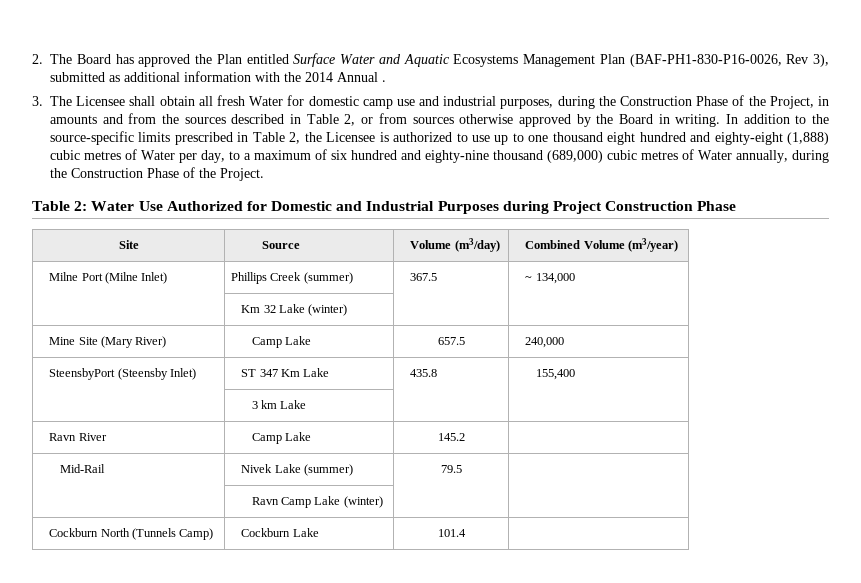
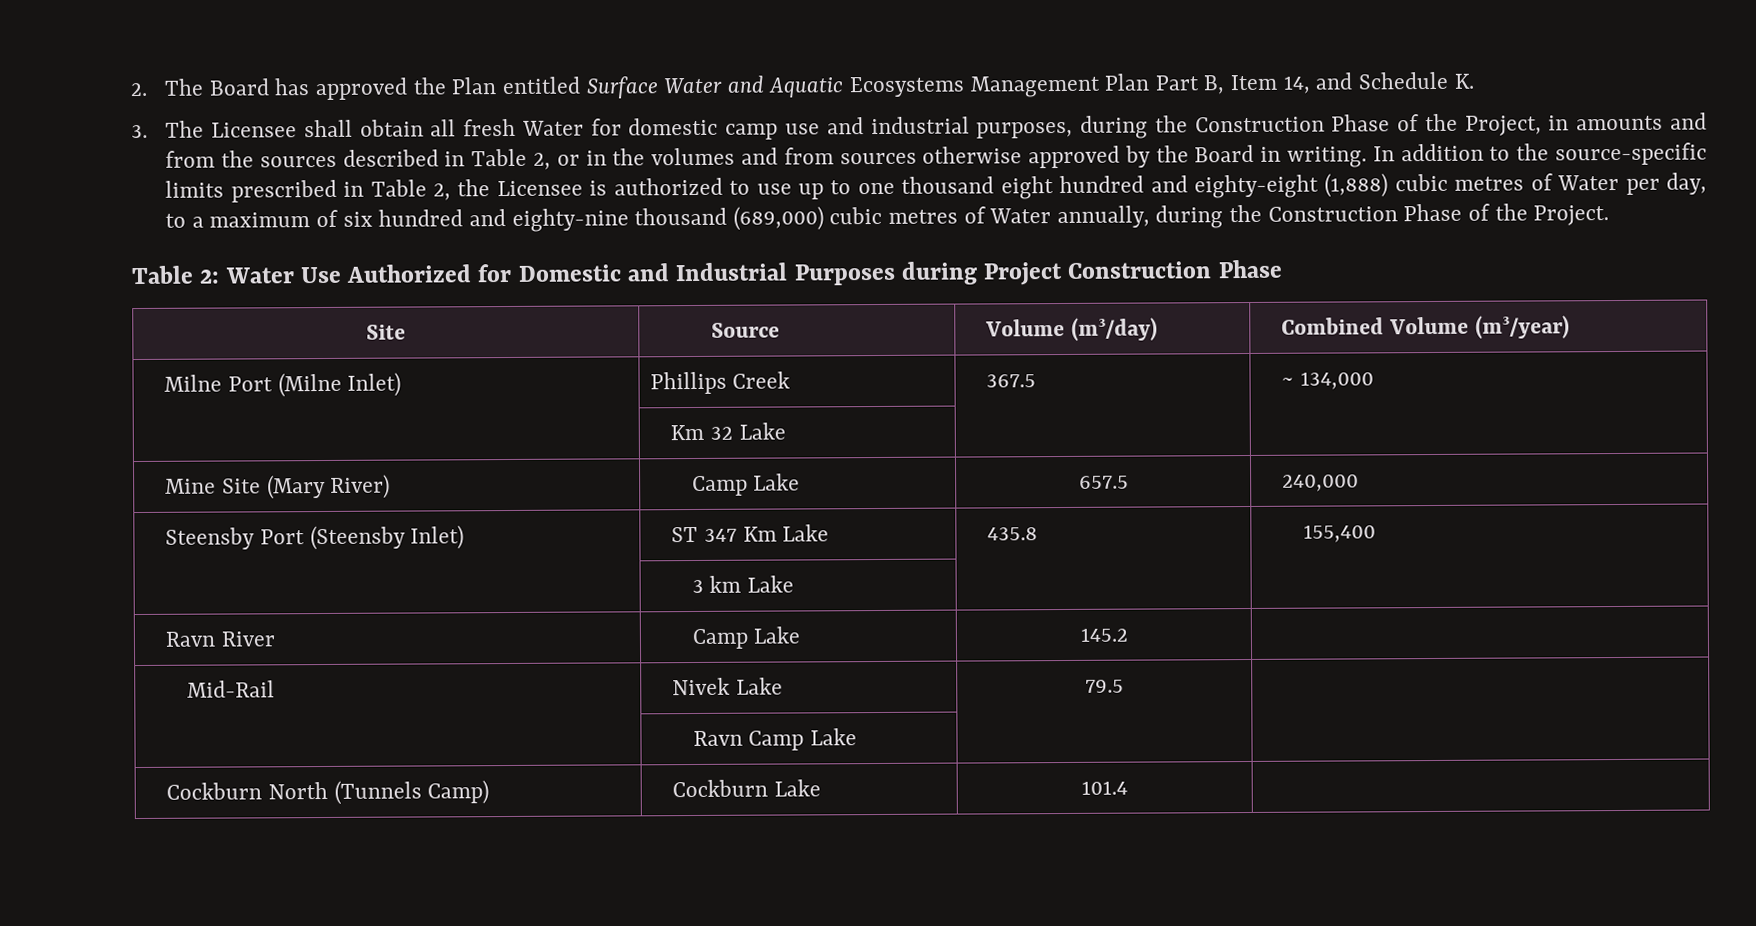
[629,54,829,67] [50,71,386,82] (BAF-PH1-830-P16-0026, Rev 3), submitted as additional information with the 2014 Annual . -> [1154,71,1474,95] Part B, Item 14, and Schedule K.
(374, 120) none -> [585,147,778,166] in the volumes and
[303,272,353,284] (summer) -> (791, 380) none
[308,304,348,316] (winter) -> (786, 431) none
[49,368,116,380] SteensbyPort -> [165,527,305,550] Steensby Port
[303,464,353,476] (summer) -> (783, 686) none
[343,496,383,508] (winter) -> (858, 737) none

